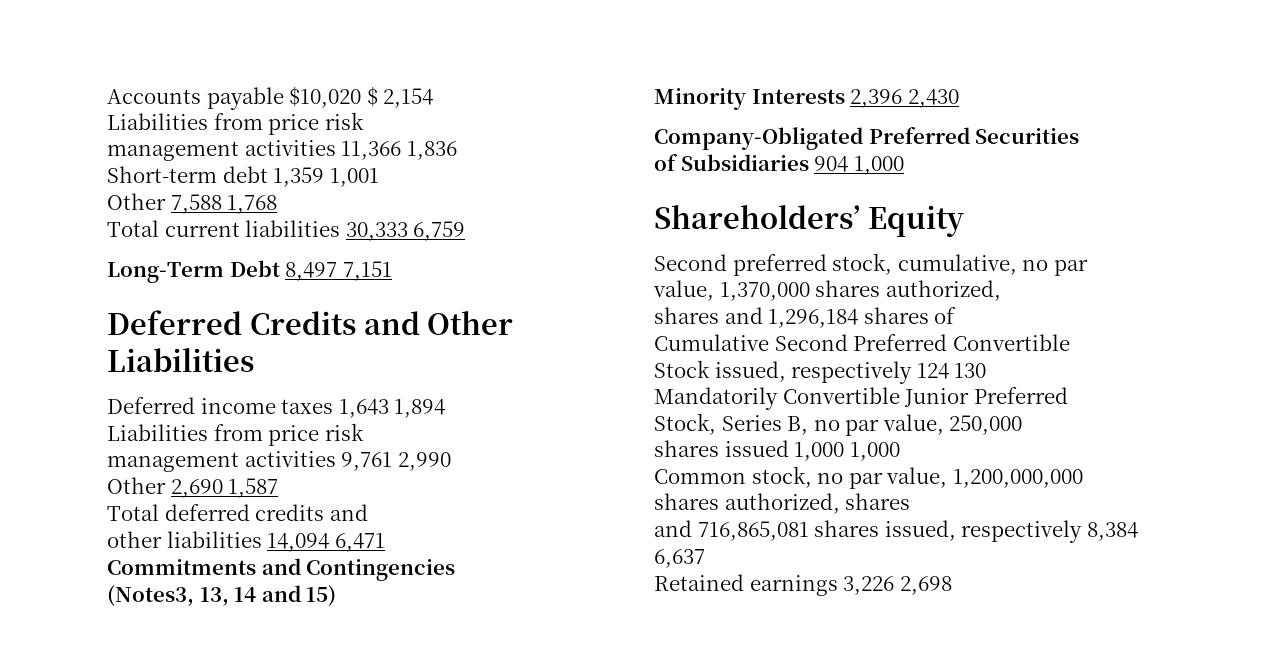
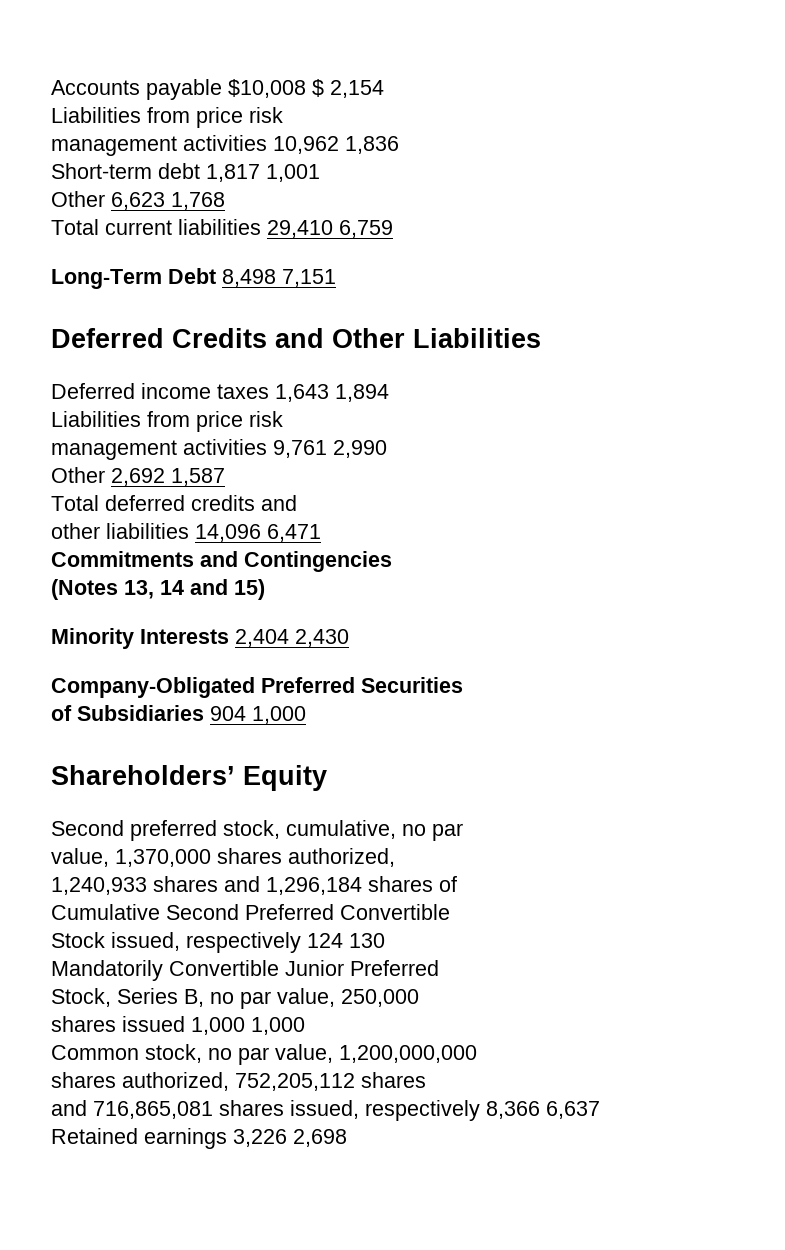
[289,86,362,108] $10,020 -> [228,79,306,98] $10,008
[341,141,402,160] 11,366 -> [273,136,339,154] 10,962
[273,167,325,187] 1,359 -> [206,164,260,182] 1,817
[170,194,222,214] 7,588 -> [111,192,165,210] 6,623
[345,222,408,241] 30,333 -> [267,220,333,238] 29,410
[285,262,338,281] 8,497 -> [222,269,276,287] 8,498
[170,479,223,498] 2,690 -> [111,468,165,486] 2,692
[267,533,330,552] 14,094 -> [195,524,261,542] 14,096
[107,585,194,607] (Notes3, -> [51,579,118,600] (Notes
[850,89,903,108] 2,396 -> [235,629,289,647] 2,404
(1001, 290) none -> [51,877,147,895] 1,240,933
(840, 503) none -> [235,1073,355,1091] 752,205,112
[1086,522,1138,541] 8,384 -> [486,1101,540,1119] 8,366

